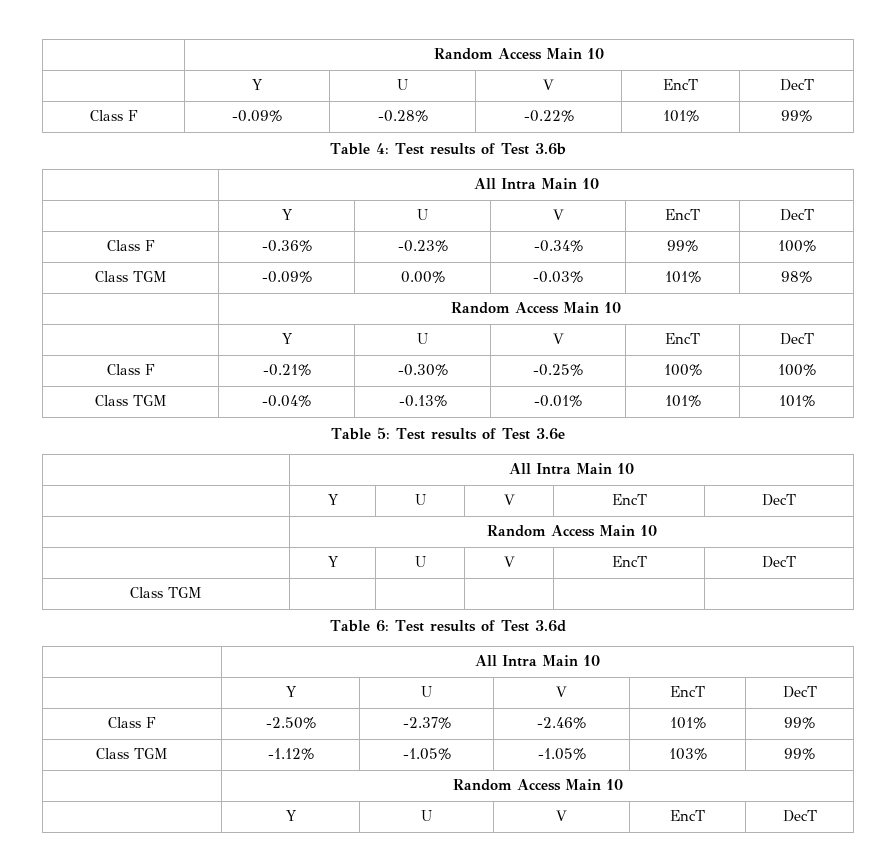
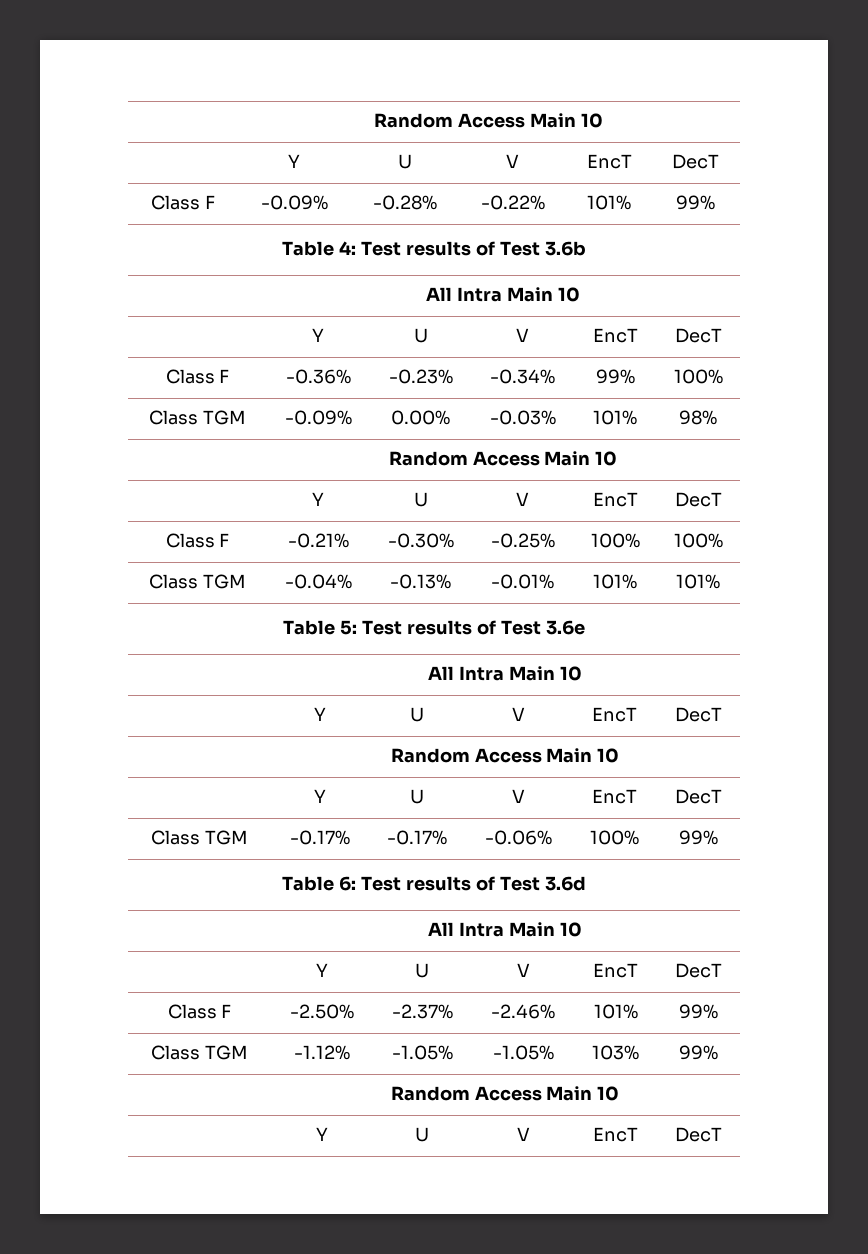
(202, 592) | | | | -> [289,830,350,845] [387,830,447,845] [485,830,552,845] [589,830,639,845] [678,830,718,845] -0.17% | -0.17% | -0.06% | 100% | 99%

